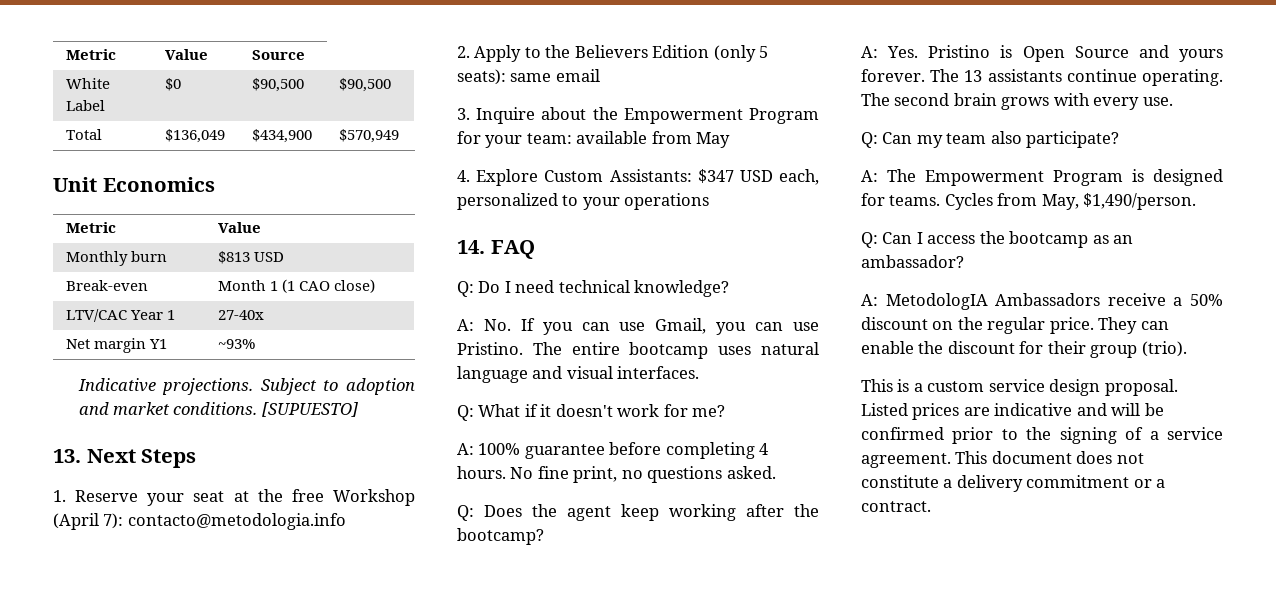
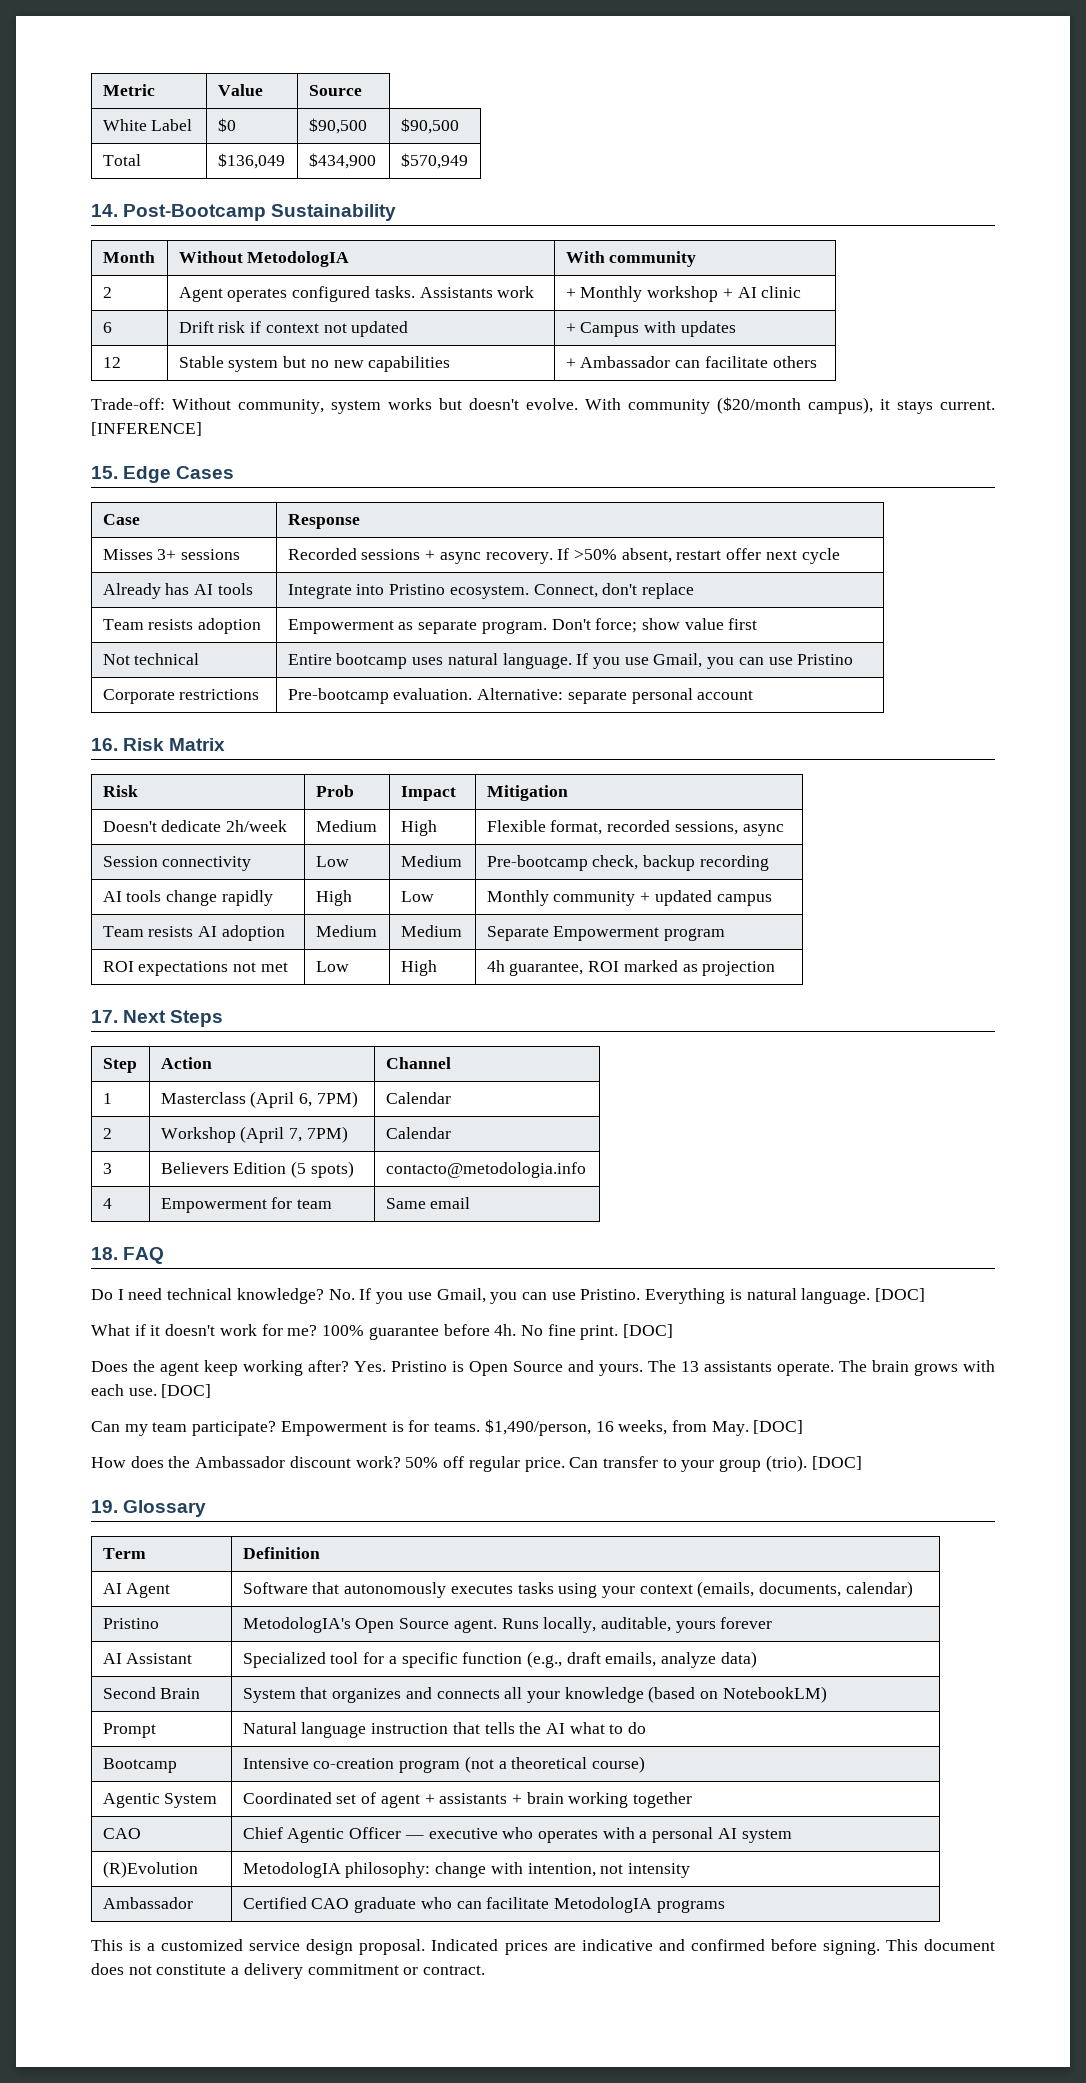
[53,177,215,192] [66,222,117,233] [218,222,262,233] [66,251,168,266] [218,251,285,264] [66,280,149,291] [218,279,376,293] [66,309,176,322] [218,310,265,320] [66,338,168,353] [218,339,256,349] [77,378,415,395] [78,402,358,417] [53,449,197,468] [53,489,415,506] [53,513,346,530] [457,45,769,62] [457,69,600,85] [457,107,819,124] [457,131,731,148] [457,169,819,186] [457,193,710,210] [457,240,485,254] Unit Economics // Metric | Value // Monthly burn | $813 USD // Break-even | Month 1 (1 CAO close) // LTV/CAC Year 1 | 27-40x // Net margin Y1 | ~93% // Indicative projections. Subject to adoption and market conditions. [SUPUESTO] // 13. Next Steps // 1. Reserve your seat at the free Workshop (April 7): contacto@metodologia.info // 2. Apply to the Believers Edition (only 5 seats): same email // 3. Inquire about the Empowerment Program for your team: available from May // 4. Explore Custom Assistants: $347 USD each, personalized to your operations // 14. -> [91,204,397,221] [102,251,155,263] [178,251,350,267] [565,251,697,267] [102,287,112,298] [178,286,535,302] [565,286,802,302] [102,322,112,333] [178,321,409,337] [565,321,736,337] [102,357,121,368] [178,356,451,372] [565,356,817,368] [91,397,995,414] [91,422,202,436] [91,466,235,483] [102,514,140,525] [287,514,360,529] [102,549,241,560] [287,548,840,564] [102,583,253,599] [287,583,694,599] [102,618,262,634] [287,618,758,634] [102,653,200,665] [287,653,854,669] [102,689,260,704] [287,688,754,704] [91,738,226,751] [102,785,138,797] [315,785,354,797] [400,786,456,801] [486,785,568,801] [102,820,288,832] [315,820,377,832] [400,820,437,836] [486,820,784,836] [102,856,252,871] [315,856,349,867] [400,855,462,867] [486,855,769,871] [102,890,273,906] [315,890,352,906] [400,891,434,902] [486,890,772,906] [102,925,285,941] [315,925,377,937] [400,925,462,937] [486,926,726,941] [102,961,288,976] [315,961,349,972] [400,960,437,976] [486,960,776,976] [91,1010,224,1027] [102,1058,137,1073] [160,1057,212,1069] [385,1057,451,1069] [102,1093,112,1104] [160,1091,358,1108] [385,1092,451,1104] [102,1128,112,1139] [160,1126,348,1143] [385,1127,451,1139] [102,1163,112,1174] [160,1161,354,1178] [385,1162,586,1178] [102,1198,112,1209] [160,1197,333,1213] [385,1197,471,1209] [91,1247,118,1260] 14. Post-Bootcamp Sustainability // Month | Without MetodologIA | With community // 2 | Agent operates configured tasks. Assistants work | + Monthly workshop + AI clinic // 6 | Drift risk if context not updated | + Campus with updates // 12 | Stable system but no new capabilities | + Ambassador can facilitate others // Trade-off: Without community, system works but doesn't evolve. With community ($20/month campus), it stays current. [INFERENCE] // 15. Edge Cases // Case | Response // Misses 3+ sessions | Recorded sessions + async recovery. If >50% absent, restart offer next cycle // Already has AI tools | Integrate into Pristino ecosystem. Connect, don't replace // Team resists adoption | Empowerment as separate program. Don't force; show value first // Not technical | Entire bootcamp uses natural language. If you use Gmail, you can use Pristino // Corporate restrictions | Pre-bootcamp evaluation. Alternative: separate personal account // 16. Risk Matrix // Risk | Prob | Impact | Mitigation // Doesn't dedicate 2h/week | Medium | High | Flexible format, recorded sessions, async // Session connectivity | Low | Medium | Pre-bootcamp check, backup recording // AI tools change rapidly | High | Low | Monthly community + updated campus // Team resists AI adoption | Medium | Medium | Separate Empowerment program // ROI expectations not met | Low | High | 4h guarantee, ROI marked as projection // 17. Next Steps // Step | Action | Channel // 1 | Masterclass (April 6, 7PM) | Calendar // 2 | Workshop (April 7, 7PM) | Calendar // 3 | Believers Edition (5 spots) | contacto@metodologia.info // 4 | Empowerment for team | Same email // 18.
[457,281,474,297] Q: -> (165, 1255) none
[457,319,474,331] // A: -> (324, 1296) none
[581,322,610,331] can -> (404, 1298) none
[532,342,819,359] [457,366,700,383] [457,405,474,421] The entire bootcamp uses natural language and visual interfaces. // Q: -> [645,1288,926,1304] Everything is natural language. [DOC] //
[457,443,474,455] // A: -> (318, 1330) none
[665,442,769,459] [457,466,776,483] [457,505,474,521] completing 4 hours. No fine print, no questions asked. // Q: -> [494,1324,674,1340] 4h. No fine print. [DOC] //
[746,504,819,517] [457,528,544,545] [861,46,878,58] after the bootcamp? // A: -> [308,1360,349,1372] after?
[1179,49,1223,62] [861,69,925,82] yours forever. -> [599,1364,643,1376] yours.
[1066,69,1223,86] [861,93,950,106] continue operating. The second -> [777,1360,867,1376] operate. The
[1093,97,1140,110] every -> [91,1384,124,1396] each
[861,132,878,148] // Q: -> [161,1384,212,1398] [DOC] //
[990,131,1022,144] also -> (188, 1427) none
[861,169,1223,186] [861,193,1197,210] [861,231,1134,248] [861,255,964,268] [861,293,1223,310] [861,317,1169,334] [861,341,1187,358] // A: The Empowerment Program is designed for teams. Cycles from May, $1,490/person. // Q: Can I access the bootcamp as an ambassador? // A: MetodologIA Ambassadors receive a 50% discount on the regular price. They can enable the discount for their group (trio). -> [280,1419,804,1436] [91,1455,862,1472] [91,1500,207,1517] [102,1548,146,1559] [242,1547,320,1559] [102,1583,171,1598] [242,1581,913,1598] [102,1618,159,1629] [242,1617,773,1633] [102,1653,193,1664] [242,1651,757,1668] [102,1687,201,1699] [242,1686,827,1703] [102,1723,156,1738] [242,1722,647,1738] [102,1758,177,1773] [242,1756,645,1773] [102,1793,218,1808] [242,1792,693,1808] [102,1828,141,1839] [242,1827,792,1843] [102,1861,198,1878] [242,1862,690,1878] [102,1897,193,1909] [242,1897,725,1913] Empowerment is for teams. $1,490/person, 16 weeks, from May. [DOC] // How does the Ambassador discount work? 50% off regular price. Can transfer to your group (trio). [DOC] // 19. Glossary // Term | Definition // AI Agent | Software that autonomously executes tasks using your context (emails, documents, calendar) // Pristino | MetodologIA's Open Source agent. Runs locally, auditable, yours forever // AI Assistant | Specialized tool for a specific function (e.g., draft emails, analyze data) // Second Brain | System that organizes and connects all your knowledge (based on NotebookLM) // Prompt | Natural language instruction that tells the AI what to do // Bootcamp | Intensive co-creation program (not a theoretical course) // Agentic System | Coordinated set of agent + assistants + brain working together // CAO | Chief Agentic Officer — executive who operates with a personal AI system // (R)Evolution | MetodologIA philosophy: change with intention, not intensity // Ambassador | Certified CAO graduate who can facilitate MetodologIA programs
[927,381,985,392] custom -> [161,1939,244,1951] customized
[861,403,908,416] Listed -> [431,1939,499,1951] Indicated
[1111,403,1164,416] [861,427,1223,444] [861,453,951,468] will be confirmed prior to the signing of a service agreement. -> [690,1939,880,1955] confirmed before signing.
[1156,479,1166,488] a -> (419, 1971) none

